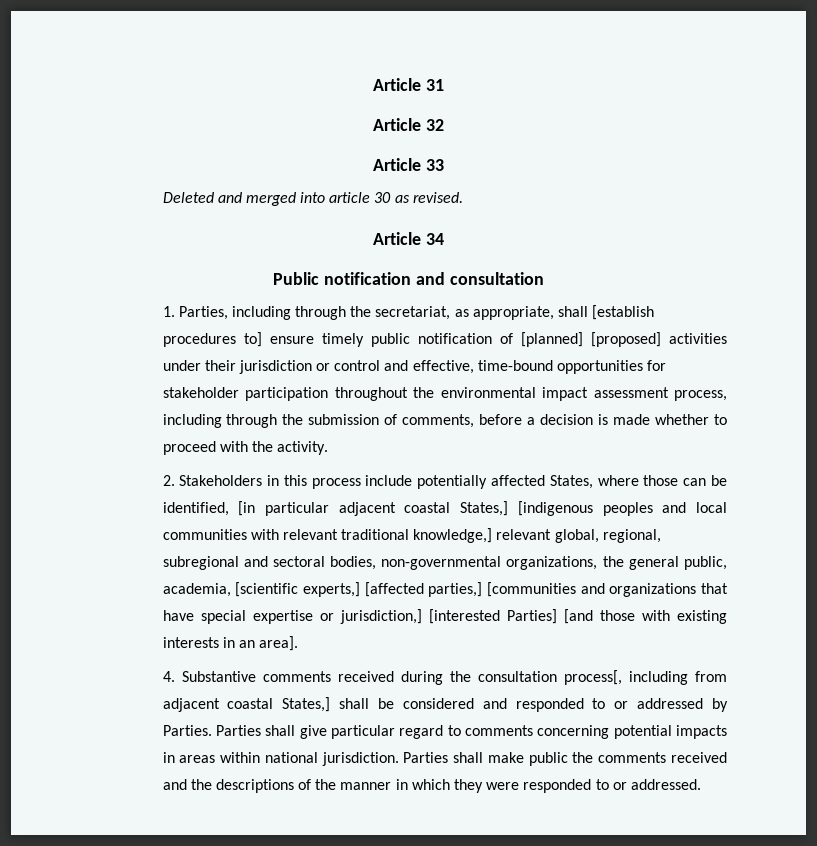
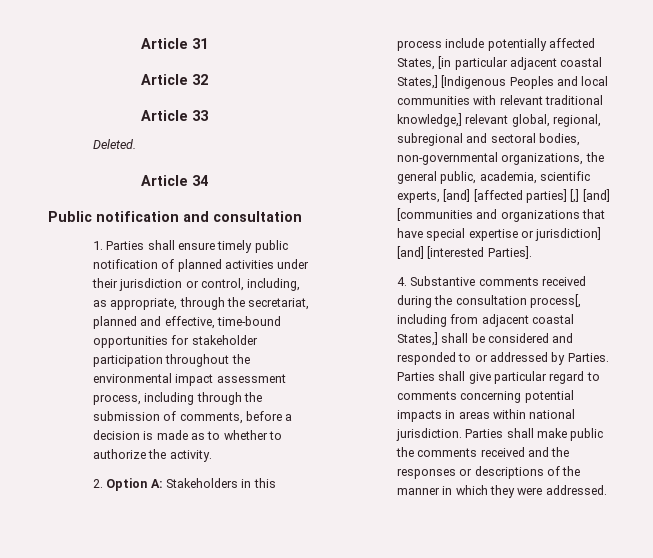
[162,192,463,206] Deleted and merged into article 30 as revised. -> [92,139,136,149] Deleted.
[178,305,655,320] [162,332,262,347] Parties, including through the secretariat, as appropriate, shall [establish procedures to] -> [106,240,175,250] Parties shall
[520,332,661,347] [planned] [proposed] -> [177,259,222,272] planned
[334,360,381,371] control -> [200,278,301,291] [92,297,310,310] [92,316,137,329] control, including, as appropriate, through the secretariat, planned
[655,414,727,425] [162,441,248,455] whether to proceed with -> [190,430,283,440] [92,449,146,459] as to whether to authorize
(175, 480) none -> [106,478,163,491] Option A:
[597,475,727,486] [162,502,229,516] where those can be identified, -> (435, 64) none
[517,501,653,516] [indigenous peoples -> [441,75,554,89] [Indigenous Peoples
[235,582,483,597] [scientific experts,] [affected parties,] -> [539,171,590,181] [396,189,610,203] scientific experts, [and] [affected parties] [,] [and]
[339,609,727,624] [162,636,299,651] jurisdiction,] [interested Parties] [and those with existing interests in an area]. -> [535,227,602,241] [396,246,532,259] jurisdiction] [and] [interested Parties].
(212, 784) none -> [396,468,473,479] responses or
[523,779,627,793] responded to or -> (543, 491) none

